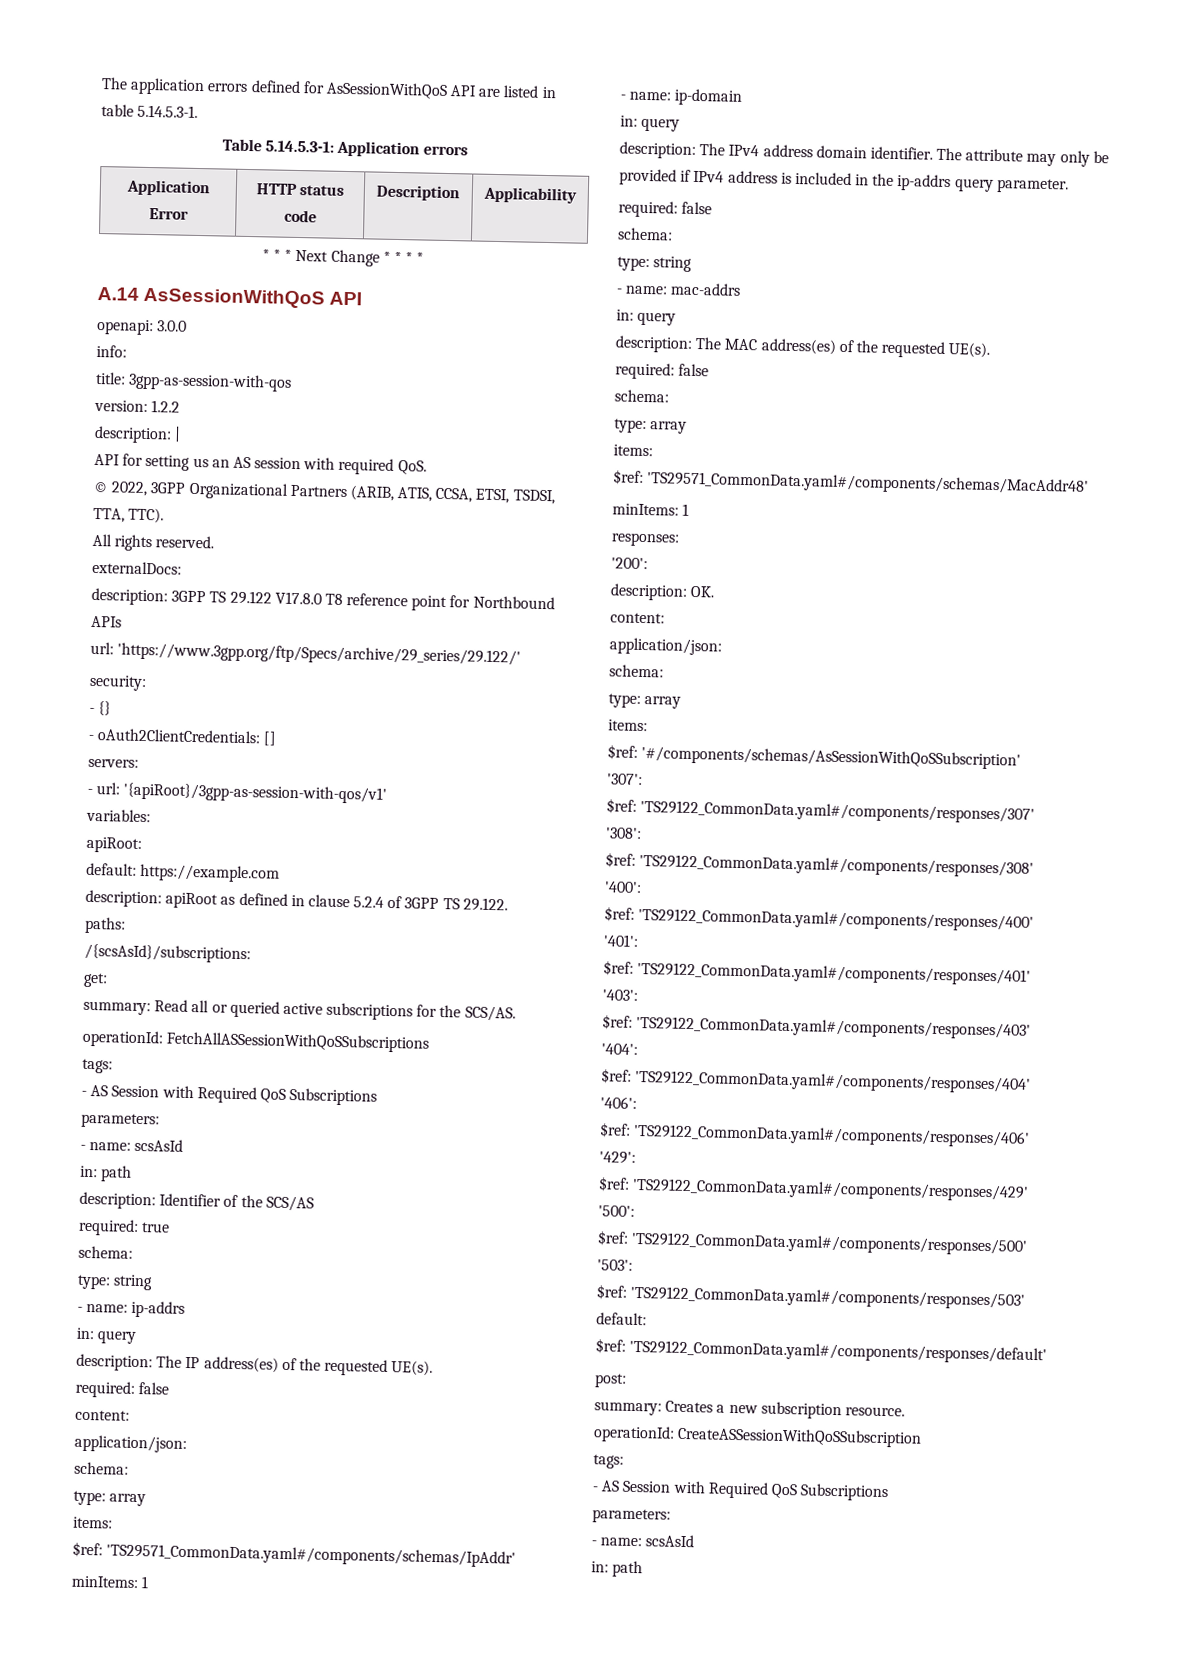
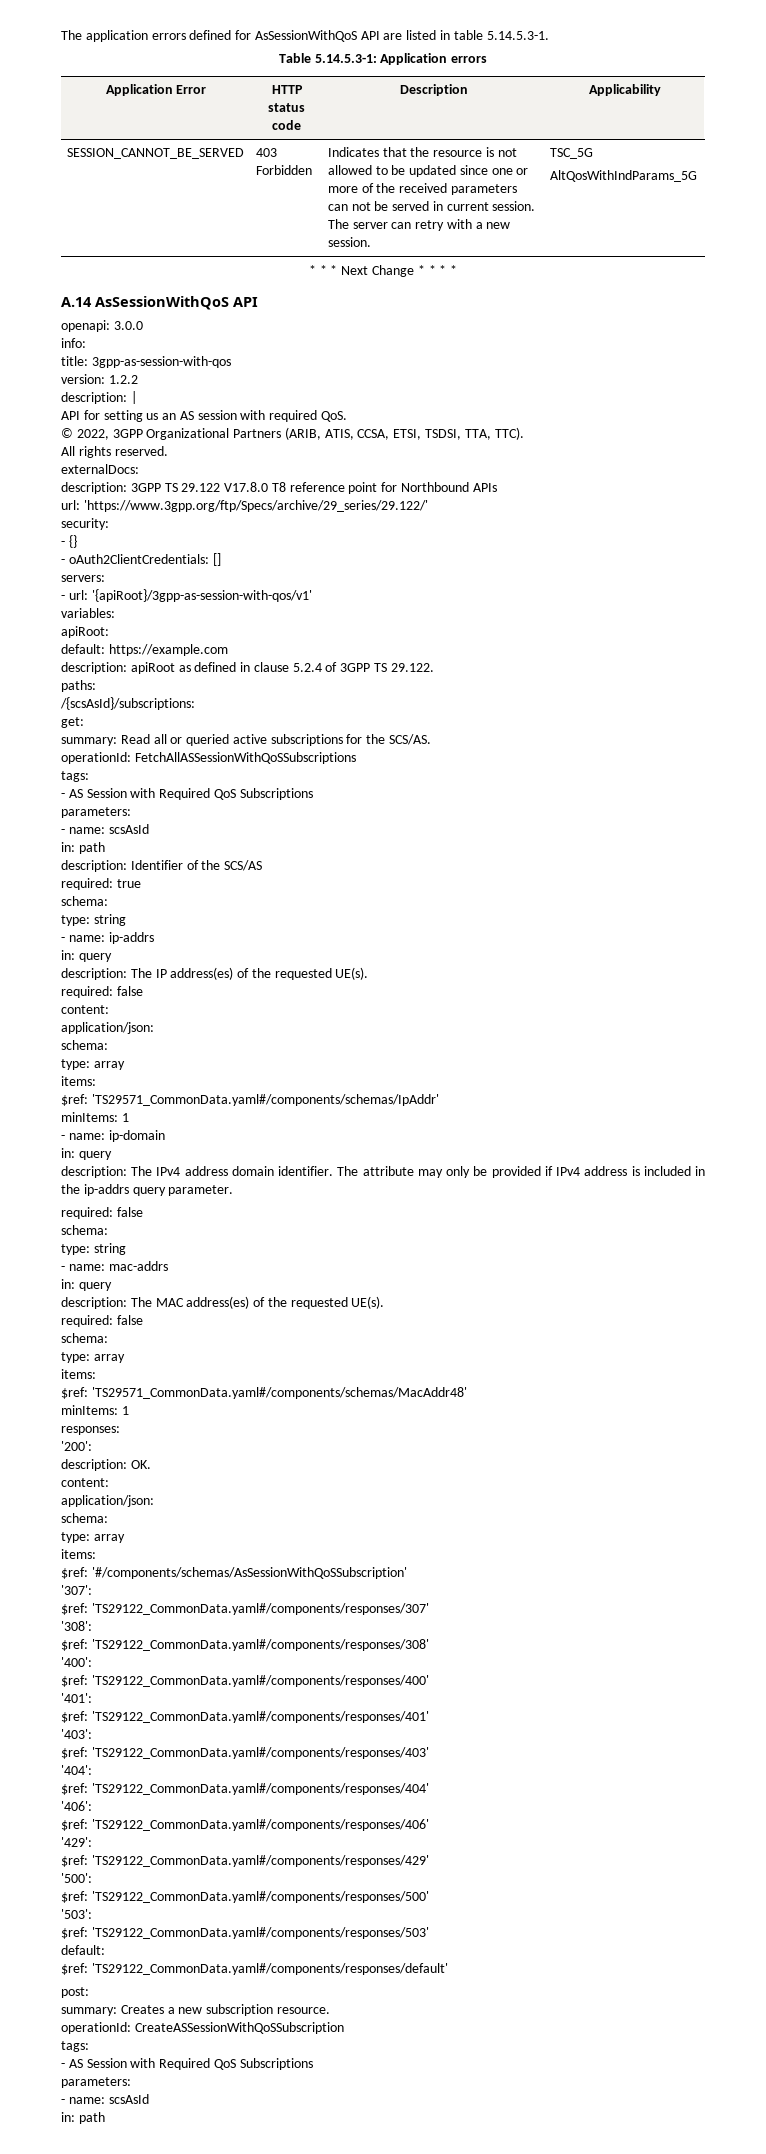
(577, 195) none -> [66,148,244,159] [255,148,277,157] [255,165,312,175] [327,147,517,157] [327,165,529,177] [327,183,517,195] [327,201,536,211] [327,219,511,231] [327,237,371,247] [549,148,593,159] [549,170,697,182] // SESSION_CANNOT_BE_SERVED | 403 Forbidden | Indicates that the resource is not allowed to be updated since one or more of the received parameters can not be served in current session. The server can retry with a new session. | TSC_5G // AltQosWithIndParams_5G

